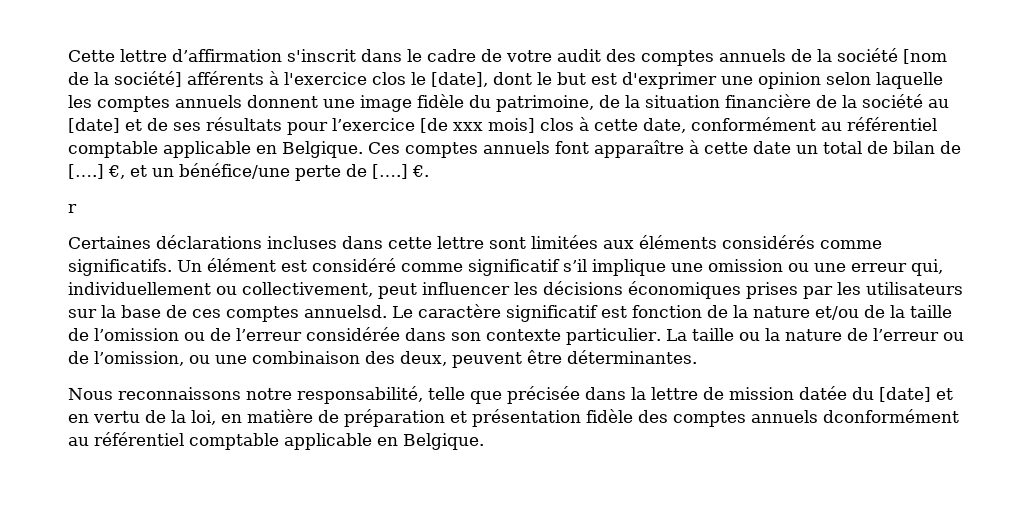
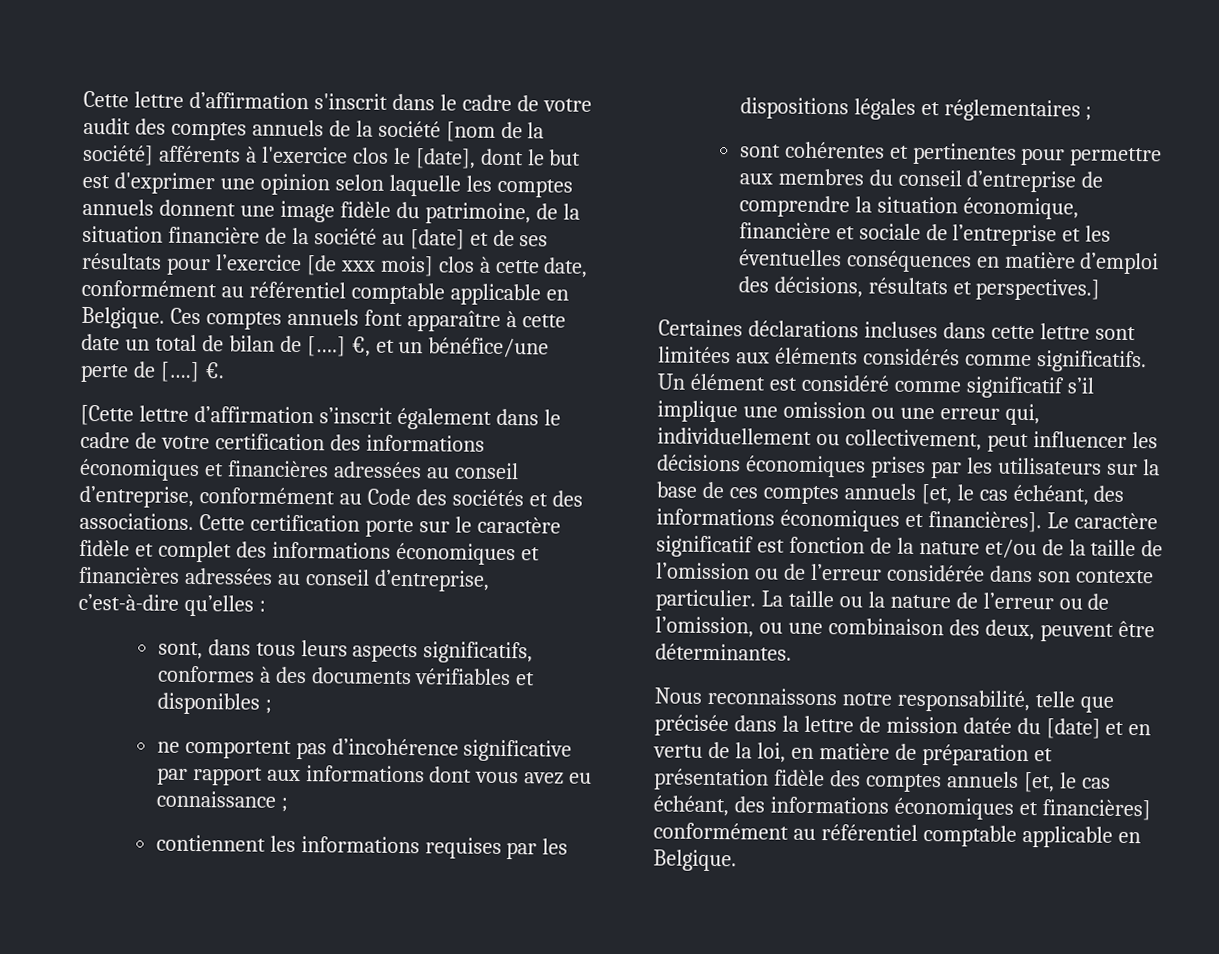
[68,204,77,213] r -> [80,404,561,430] [80,431,485,452] [79,458,519,482] [79,485,583,509] [79,512,561,538] [79,539,540,566] [78,566,490,592] [78,593,266,617] [157,639,534,664] [157,665,536,686] [156,692,272,715] [156,738,573,762] [156,765,593,786] [155,790,288,812] [155,834,569,860] [739,97,1093,122] [739,141,1163,167] [738,168,1104,193] [738,195,1079,220] [738,222,1112,247] [738,249,1160,275] [737,276,1101,301] [Cette lettre d’affirmation s’inscrit également dans le cadre de votre certification des informations économiques et financières adressées au conseil d’entreprise, conformément au Code des sociétés et des associations. Cette certification porte sur le caractère fidèle et complet des informations économiques et financières adressées au conseil d’entreprise, c’est-à-dire qu’elles : // sont, dans tous leurs aspects significatifs, conformes à des documents vérifiables et disponibles ; // ne comportent pas d’incohérence significative par rapport aux informations dont vous avez eu connaissance ; // contiennent les informations requises par les dispositions légales et réglementaires ; // sont cohérentes et pertinentes pour permettre aux membres du conseil d’entreprise de comprendre la situation économique, financière et sociale de l’entreprise et les éventuelles conséquences en matière d’emploi des décisions, résultats et perspectives.]
[304,305,387,318] annuelsd. -> [843,483,1125,506] [656,508,1042,533] annuels [et, le cas échéant, des informations économiques et financières].
[823,409,959,423] dconformément -> [1022,771,1111,793] [653,795,1151,821] [653,822,789,840] [et, le cas échéant, des informations économiques et financières] conformément

